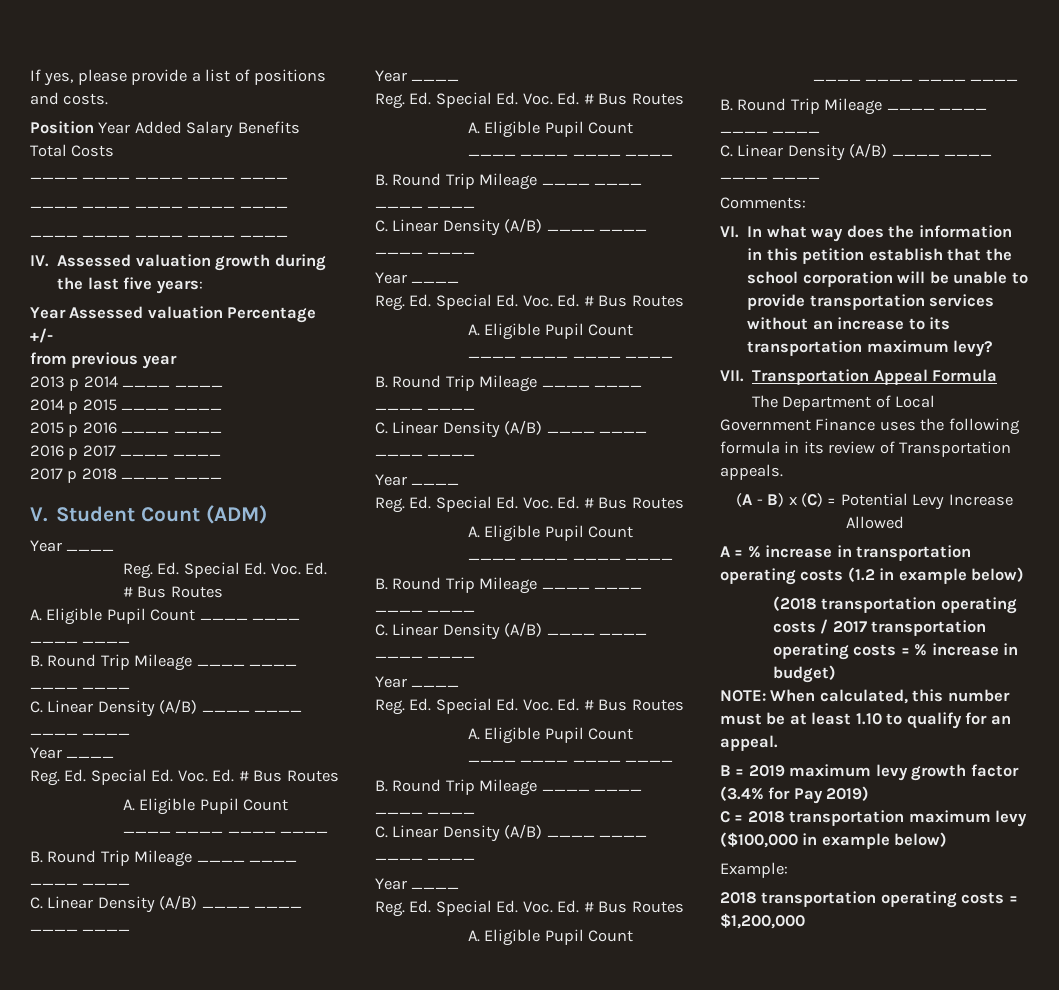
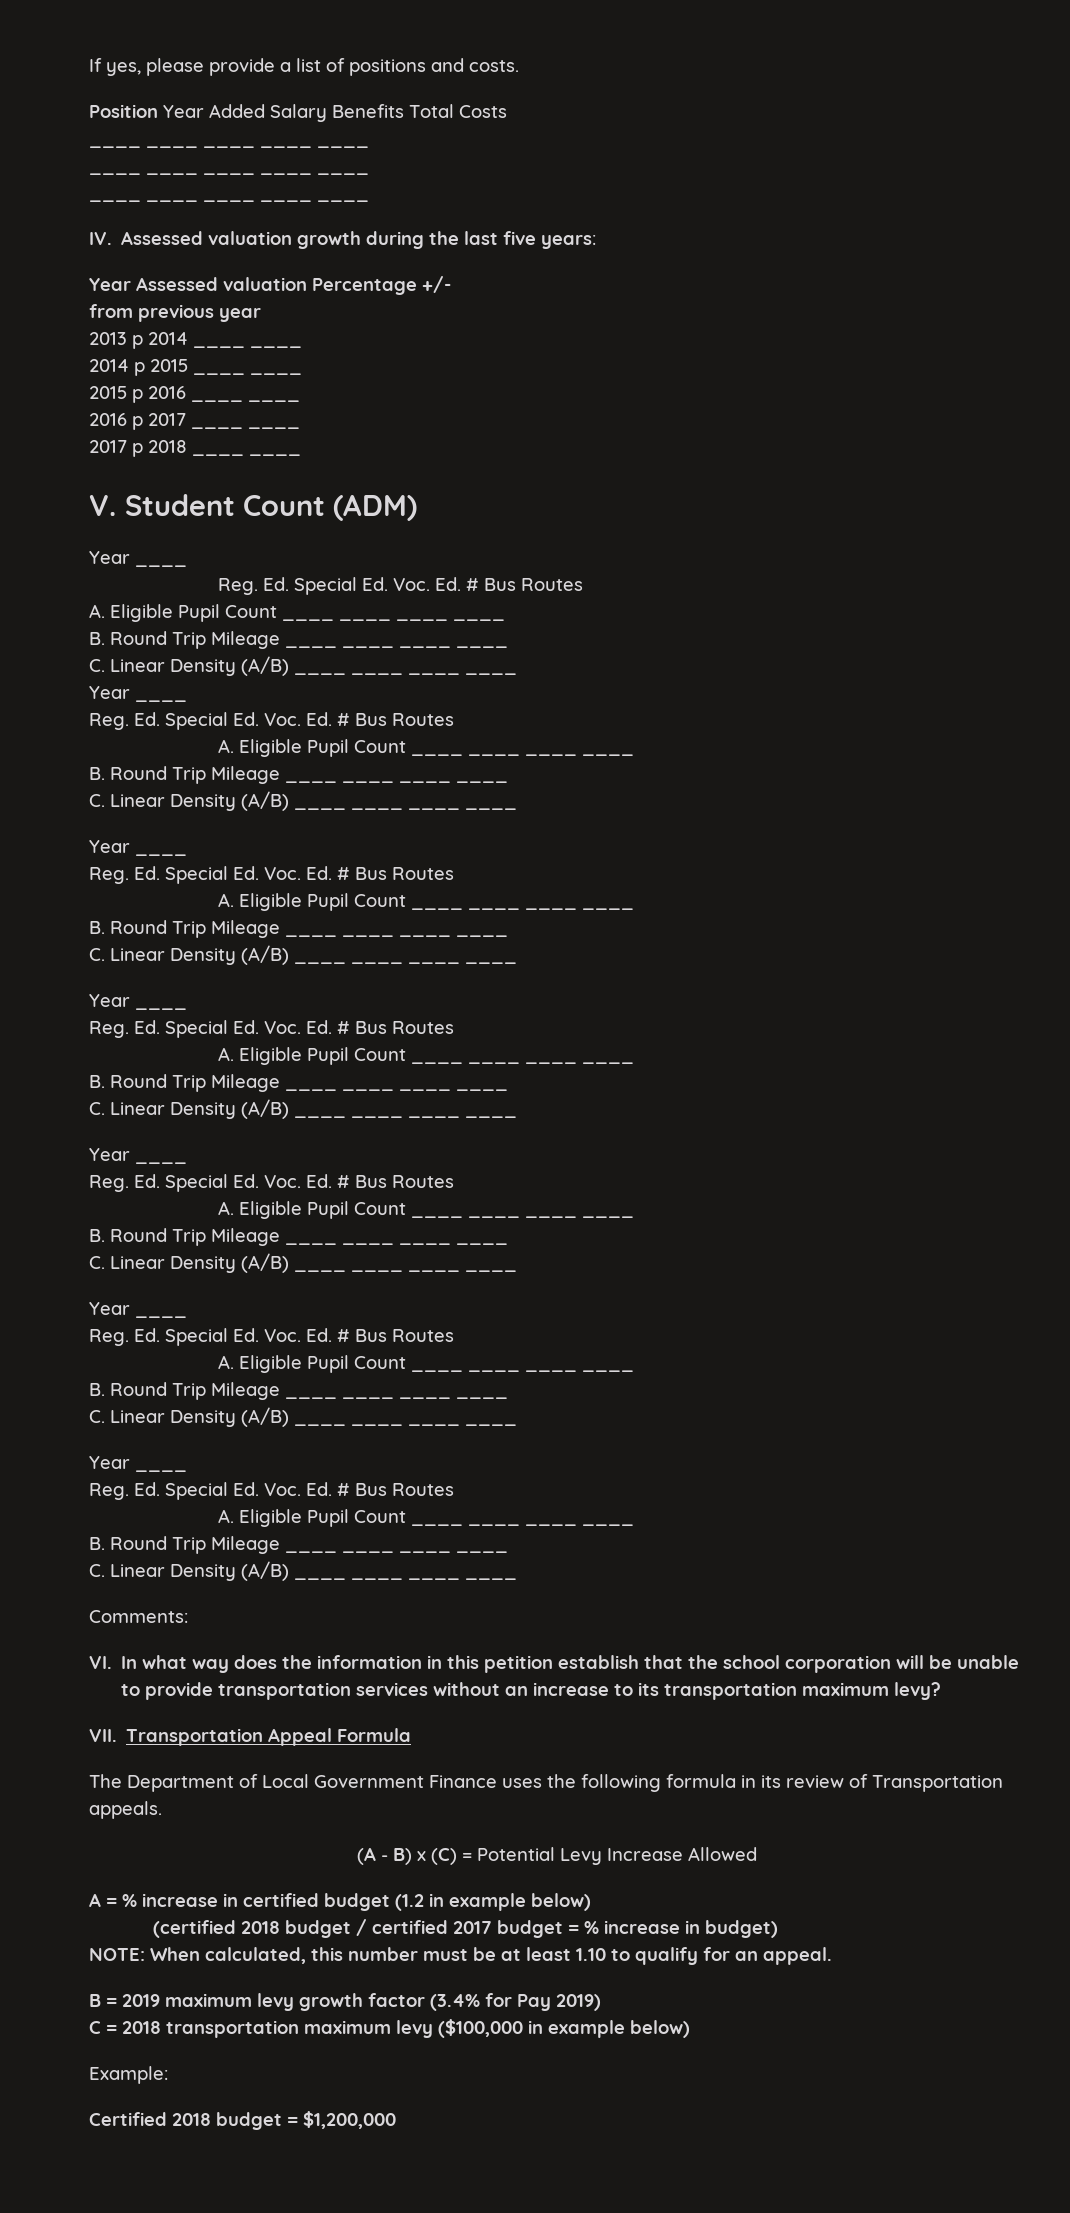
[856,545,972,561] [720,568,844,585] transportation operating costs -> [243,1893,390,1911] certified budget
[772,596,1017,614] [772,619,987,636] [772,643,897,660] (2018 transportation operating costs / 2017 transportation operating costs -> [153,1919,564,1938] (certified 2018 budget / certified 2017 budget
[720,891,1005,908] 2018 transportation operating costs -> [89,2112,282,2130] Certified 2018 budget

